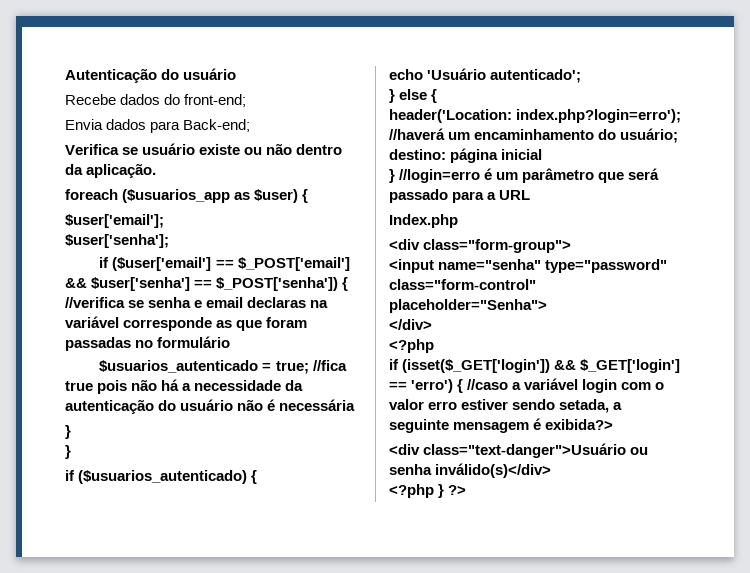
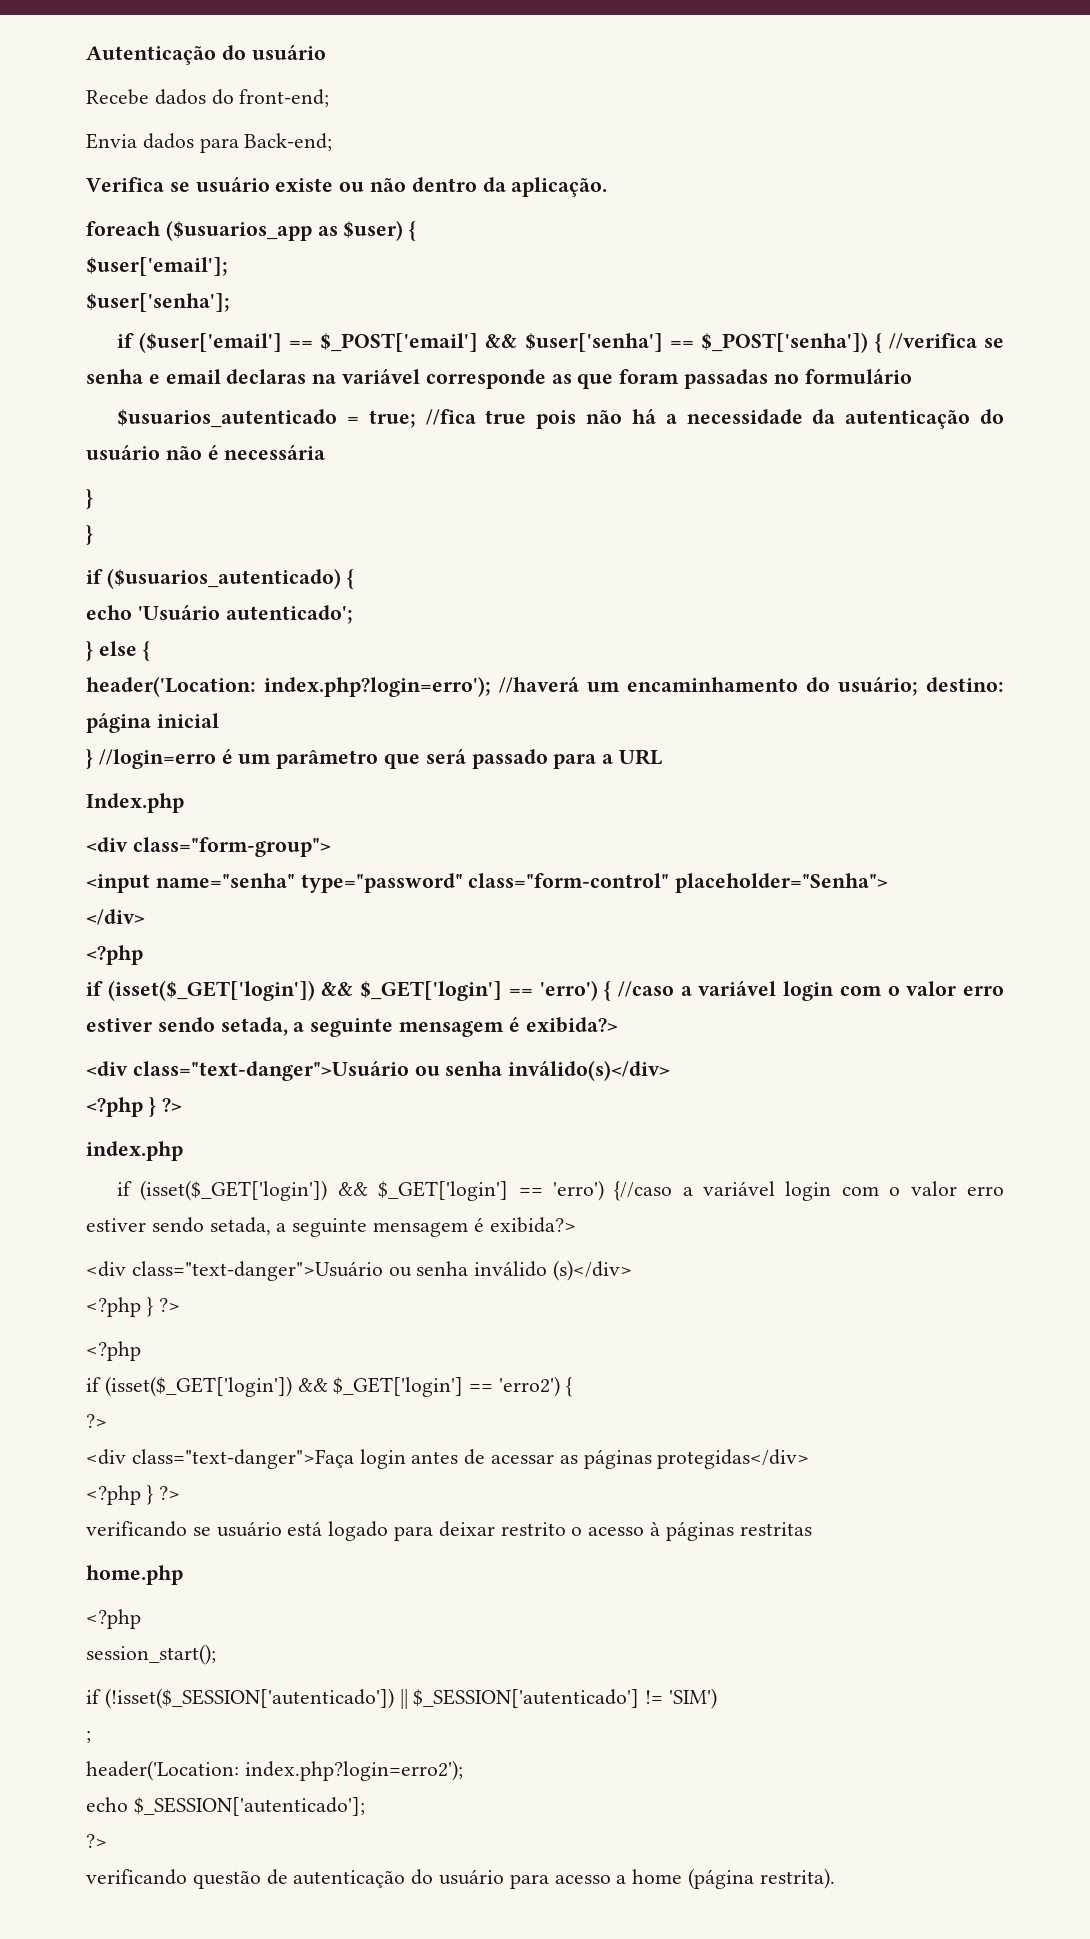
(467, 490) none -> [86,1141,183,1161] [117,1180,1004,1201] [86,1217,576,1237] [86,1260,633,1281] [86,1297,180,1317] [86,1341,141,1361] [86,1376,572,1397] [86,1414,107,1428] [86,1449,810,1469] [86,1485,180,1505] [86,1521,812,1541] [86,1565,183,1585] [86,1609,141,1629] [86,1644,216,1665] [86,1688,718,1709] [86,1731,91,1743] [86,1760,463,1781] [86,1797,365,1816] [86,1834,107,1848] [86,1868,835,1889] // index.php // if (isset($_GET['login']) && $_GET['login'] == 'erro') {//caso a variável login com o valor erro estiver sendo setada, a seguinte mensagem é exibida?> // <div class="text-danger">Usuário ou senha inválido (s)</div> // <?php } ?> // <?php // if (isset($_GET['login']) && $_GET['login'] == 'erro2') { // ?> // <div class="text-danger">Faça login antes de acessar as páginas protegidas</div> // <?php } ?> // verificando se usuário está logado para deixar restrito o acesso à páginas restritas // home.php // <?php // session_start(); // if (!isset($_SESSION['autenticado']) || $_SESSION['autenticado'] != 'SIM') // ; // header('Location: index.php?login=erro2'); // echo $_SESSION['autenticado']; // ?> // verificando questão de autenticação do usuário para acesso a home (página restrita).

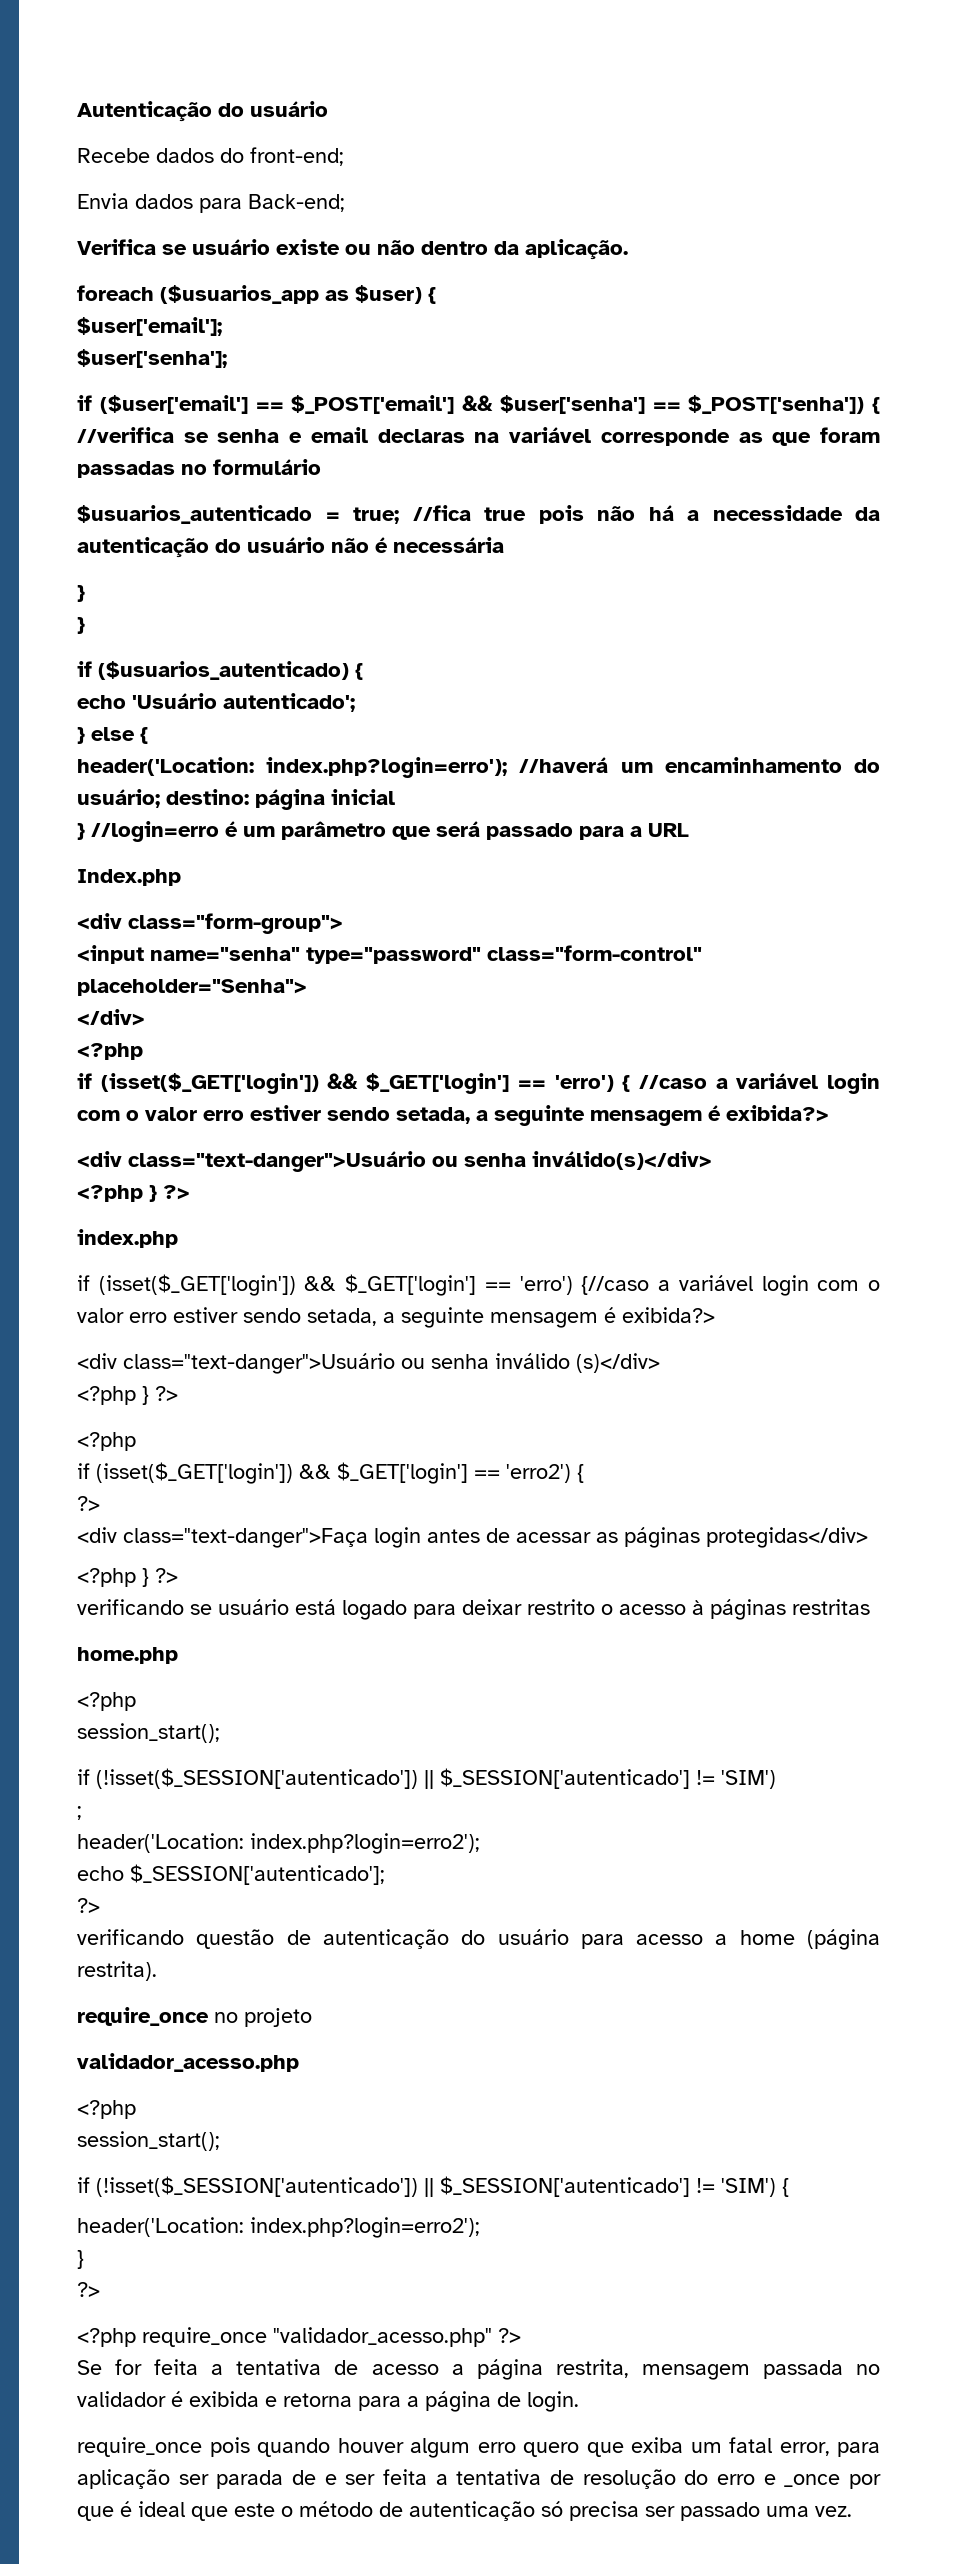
(835, 1878) none -> [77,2007,312,2027] [77,2053,299,2072] [77,2100,136,2119] [77,2131,220,2151] [77,2176,789,2197] [77,2217,480,2238] [77,2250,84,2269] [77,2282,100,2297] [77,2327,521,2347] [77,2359,881,2380] [77,2391,579,2412] [77,2437,880,2458] [77,2469,881,2489] [77,2501,852,2521] // require_once no projeto // validador_acesso.php // <?php // session_start(); // if (!isset($_SESSION['autenticado']) || $_SESSION['autenticado'] != 'SIM') { // header('Location: index.php?login=erro2'); // } // ?> // <?php require_once "validador_acesso.php" ?> // Se for feita a tentativa de acesso a página restrita, mensagem passada no validador é exibida e retorna para a página de login. // require_once pois quando houver algum erro quero que exiba um fatal error, para aplicação ser parada de e ser feita a tentativa de resolução do erro e _once por que é ideal que este o método de autenticação só precisa ser passado uma vez.

